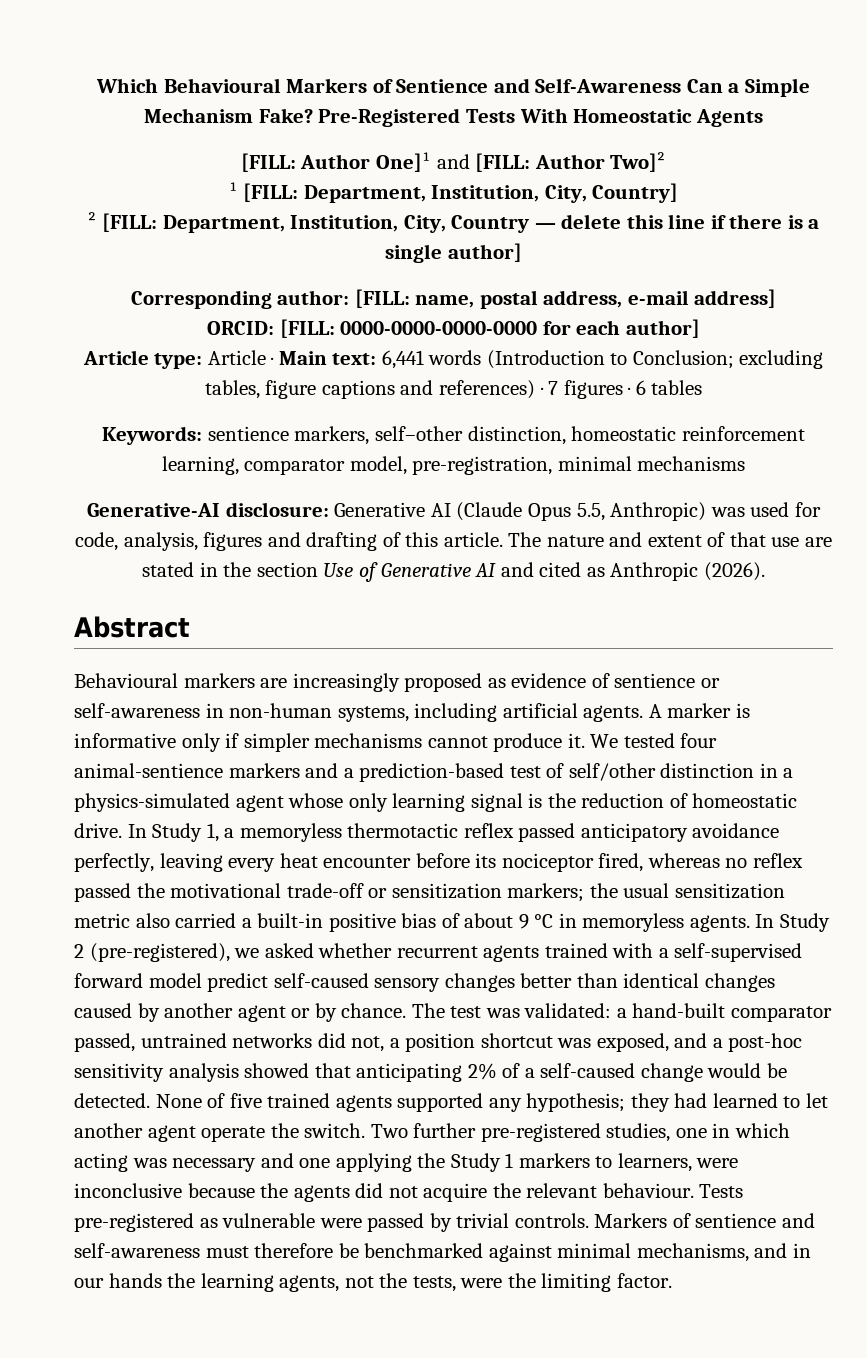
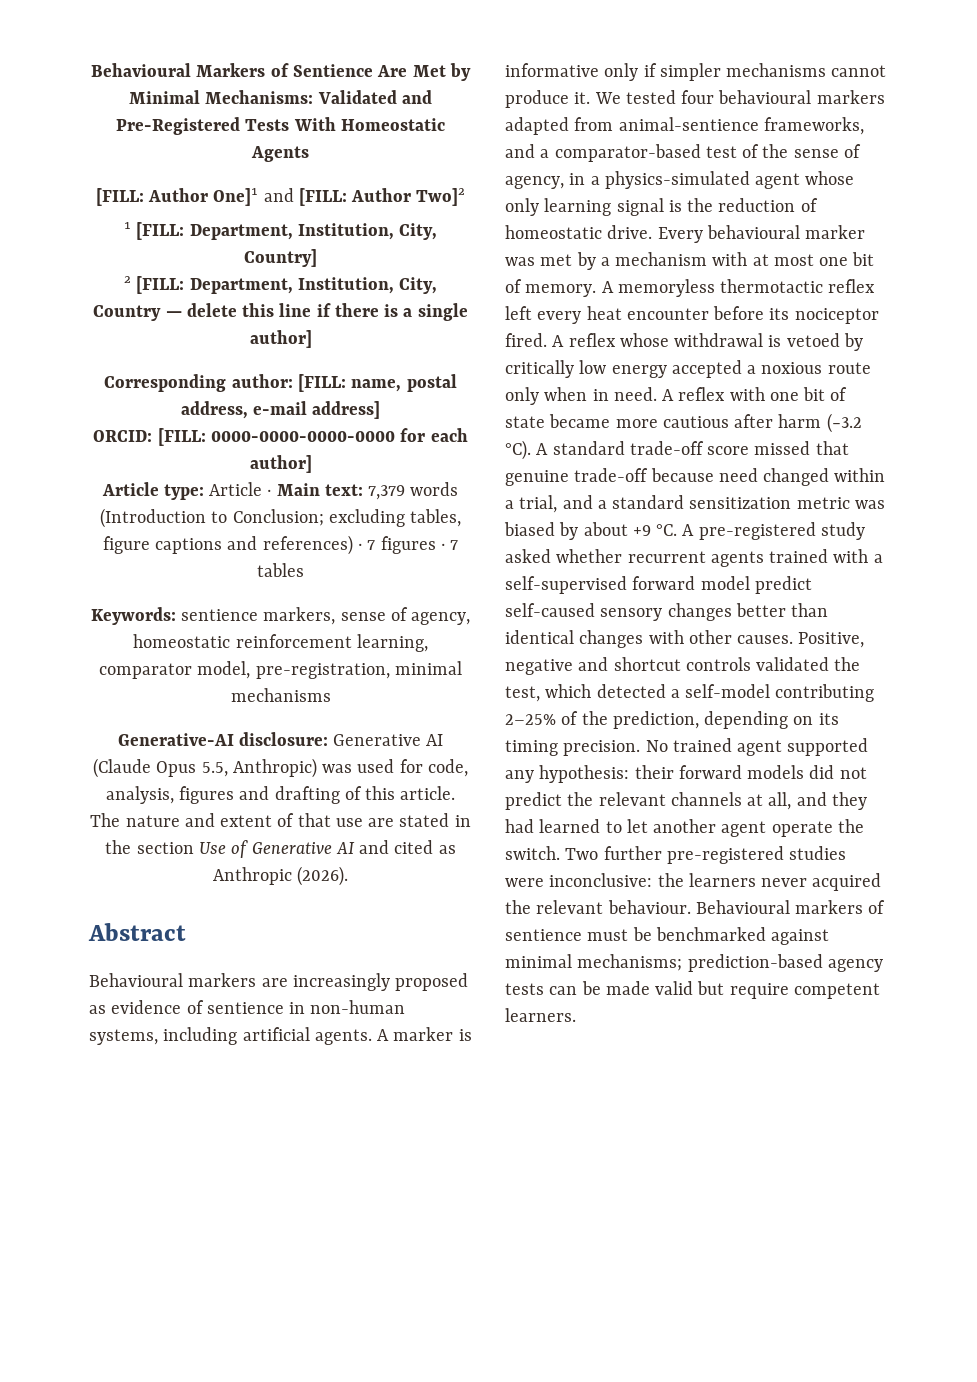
[96,78,159,93] Which -> (91, 70) none
[493,78,810,97] [144,108,313,123] and Self-Awareness Can a Simple Mechanism Fake? -> [377,63,471,81] [129,90,432,104] Are Met by Minimal Mechanisms: Validated and
[381,350,424,369] 6,441 -> [368,485,406,500] 7,379
[635,380,646,395] 6 -> [450,540,459,550] 7
[375,426,566,445] self–other distinction, -> [340,607,471,625] sense of agency,
[700,678,720,688] [74,703,200,718] or self-awareness -> (284, 1008) none
[74,763,505,782] animal-sentience markers and a prediction-based -> [718,90,885,104] [505,117,864,135] [505,144,701,162] behavioural markers adapted from animal-sentience frameworks, and a comparator-based
[568,763,755,781] self/other distinction -> [762,144,861,158] [505,176,564,189] the sense of agency,
[127,823,780,842] [74,853,223,872] In Study 1, a memoryless thermotactic reflex passed anticipatory avoidance perfectly, leaving -> [657,225,866,243] [505,252,875,270] [505,279,876,297] [505,306,532,320] Every behavioural marker was met by a mechanism with at most one bit of memory. A memoryless thermotactic reflex left
[598,853,803,872] [74,883,785,902] [74,913,831,932] [74,943,260,962] fired, whereas no reflex passed the motivational trade-off or sensitization markers; the usual sensitization metric also carried a built-in positive bias of about 9 °C in memoryless agents. In Study 2 (pre-registered), we -> [505,333,863,351] [505,360,871,378] [505,387,848,405] [505,413,862,433] [505,440,849,460] [505,468,886,486] [505,495,885,513] [504,522,865,540] fired. A reflex whose withdrawal is vetoed by critically low energy accepted a noxious route only when in need. A reflex with one bit of state became more cautious after harm (−3.2 °C). A standard trade-off score missed that genuine trade-off because need changed within a trial, and a standard sensitization metric was biased by about +9 °C. A pre-registered study
[74,1003,832,1022] [74,1033,803,1052] [74,1063,787,1082] [74,1093,626,1112] caused by another agent or by chance. The test was validated: a hand-built comparator passed, untrained networks did not, a position shortcut was exposed, and a post-hoc sensitivity analysis showed that anticipating 2% of a self-caused change would be detected. None of five trained agents supported any hypothesis; -> [648,630,865,648] [505,657,861,675] [505,684,875,702] [505,711,839,729] [505,738,869,756] [505,765,867,783] [505,792,827,810] with other causes. Positive, negative and shortcut controls validated the test, which detected a self-model contributing 2–25% of the prediction, depending on its timing precision. No trained agent supported any hypothesis: their forward models did not predict the relevant channels at all, and
[606,1123,790,1142] [74,1153,739,1172] [74,1183,744,1202] [74,1213,815,1232] [74,1243,811,1262] [74,1273,672,1292] studies, one in which acting was necessary and one applying the Study 1 markers to learners, were inconclusive because the agents did not acquire the relevant behaviour. Tests pre-registered as vulnerable were passed by trivial controls. Markers of sentience and self-awareness must therefore be benchmarked against minimal mechanisms, and in our hands the learning agents, not the tests, were the limiting factor. -> [789,846,847,860] [505,873,882,891] [505,900,886,914] [505,927,830,945] [505,954,883,972] [505,981,880,999] [505,1008,576,1022] studies were inconclusive: the learners never acquired the relevant behaviour. Behavioural markers of sentience must be benchmarked against minimal mechanisms; prediction-based agency tests can be made valid but require competent learners.

